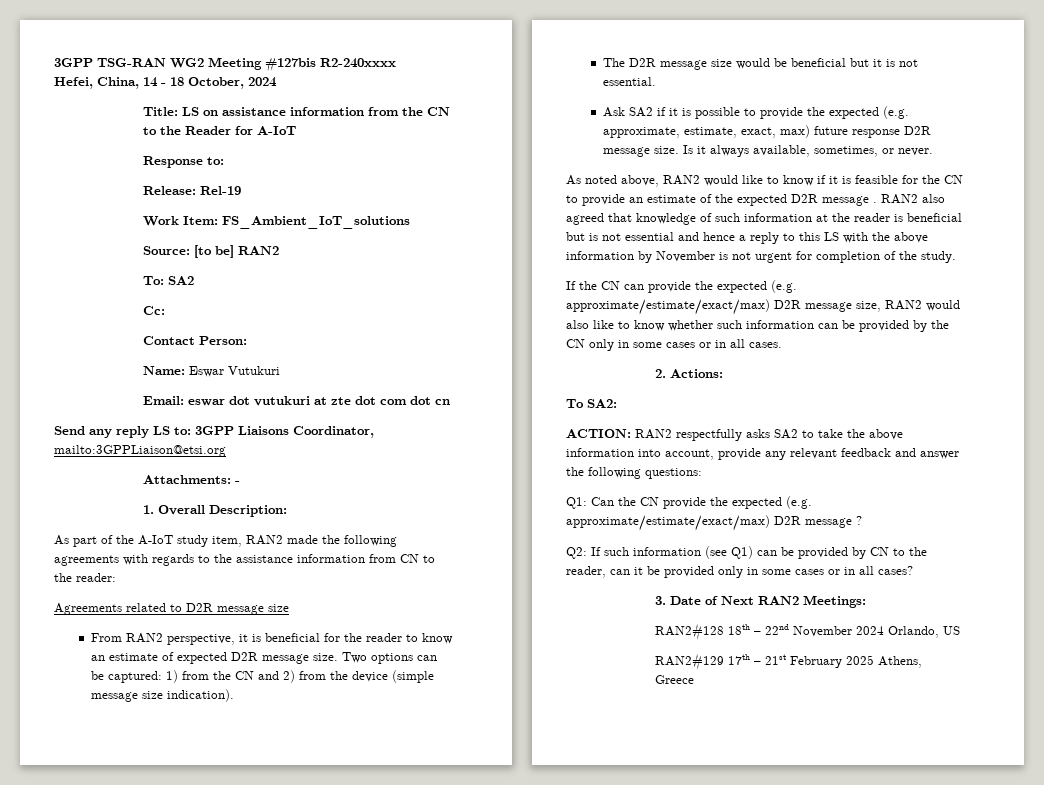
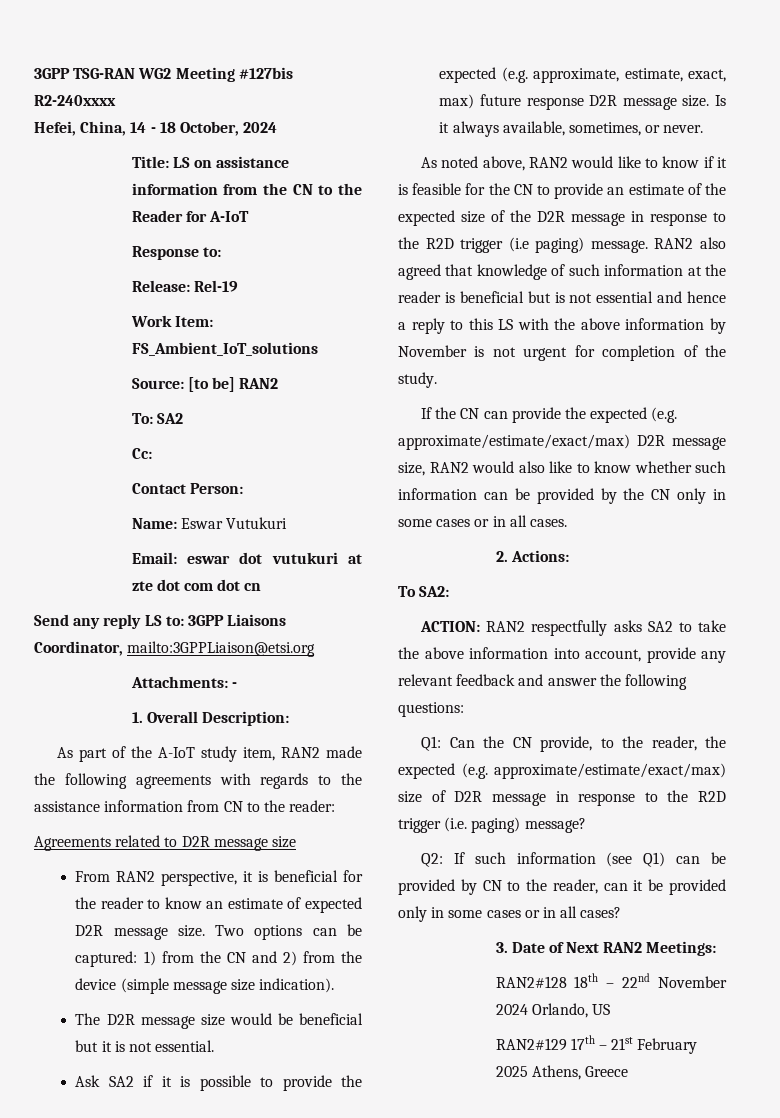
[791,194,877,206] D2R message . -> [461,210,726,226] [398,237,648,253] size of the D2R message in response to the R2D trigger (i.e paging) message.
[663,496,812,509] [566,515,862,531] provide the expected (e.g. approximate/estimate/exact/max) D2R message ? -> [540,736,726,752] [398,763,726,779] [398,790,726,806] [398,817,586,833] provide, to the reader, the expected (e.g. approximate/estimate/exact/max) size of D2R message in response to the R2D trigger (i.e. paging) message?

